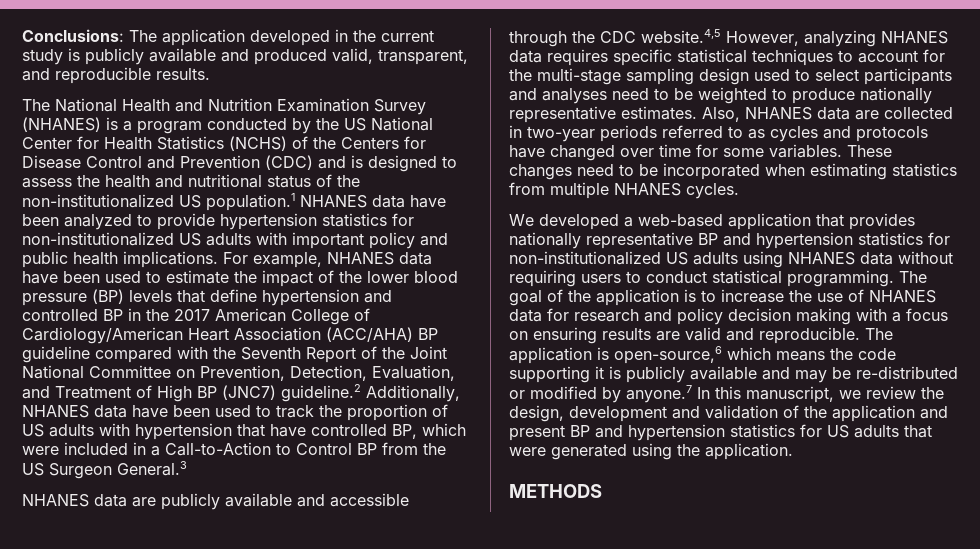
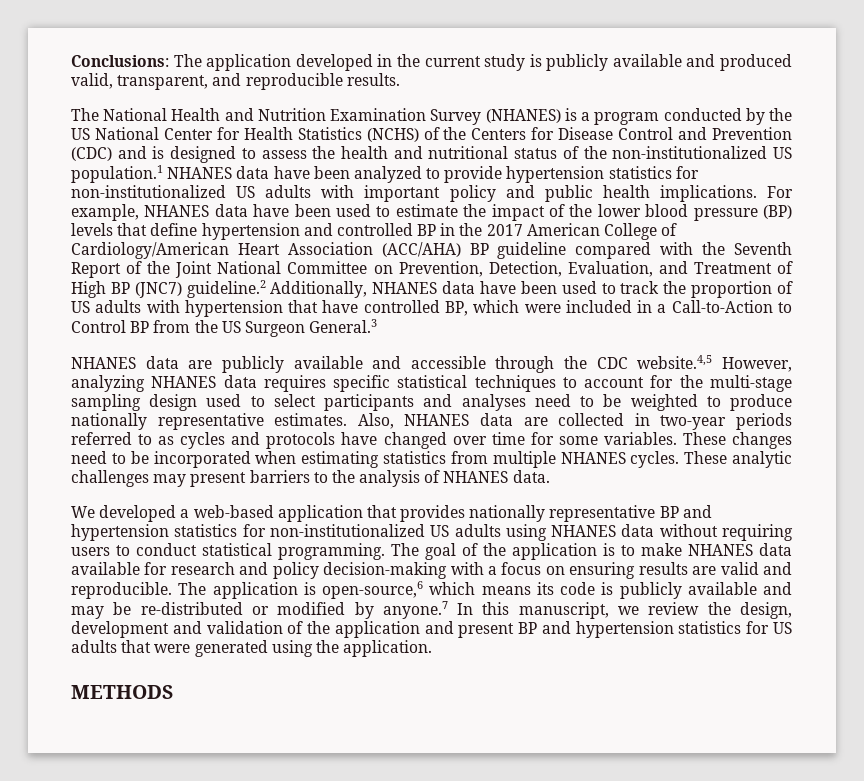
(739, 191) none -> [684,451,793,468] [71,470,550,487] These analytic challenges may present barriers to the analysis of NHANES data.
[721,289,936,303] [509,309,542,322] increase the use of NHANES data -> [641,543,792,556] [71,562,140,575] make NHANES data available
[728,308,851,325] decision making -> [323,562,448,579] decision-making
[830,348,896,360] [509,366,604,383] the code supporting it -> [536,582,595,595] its code

